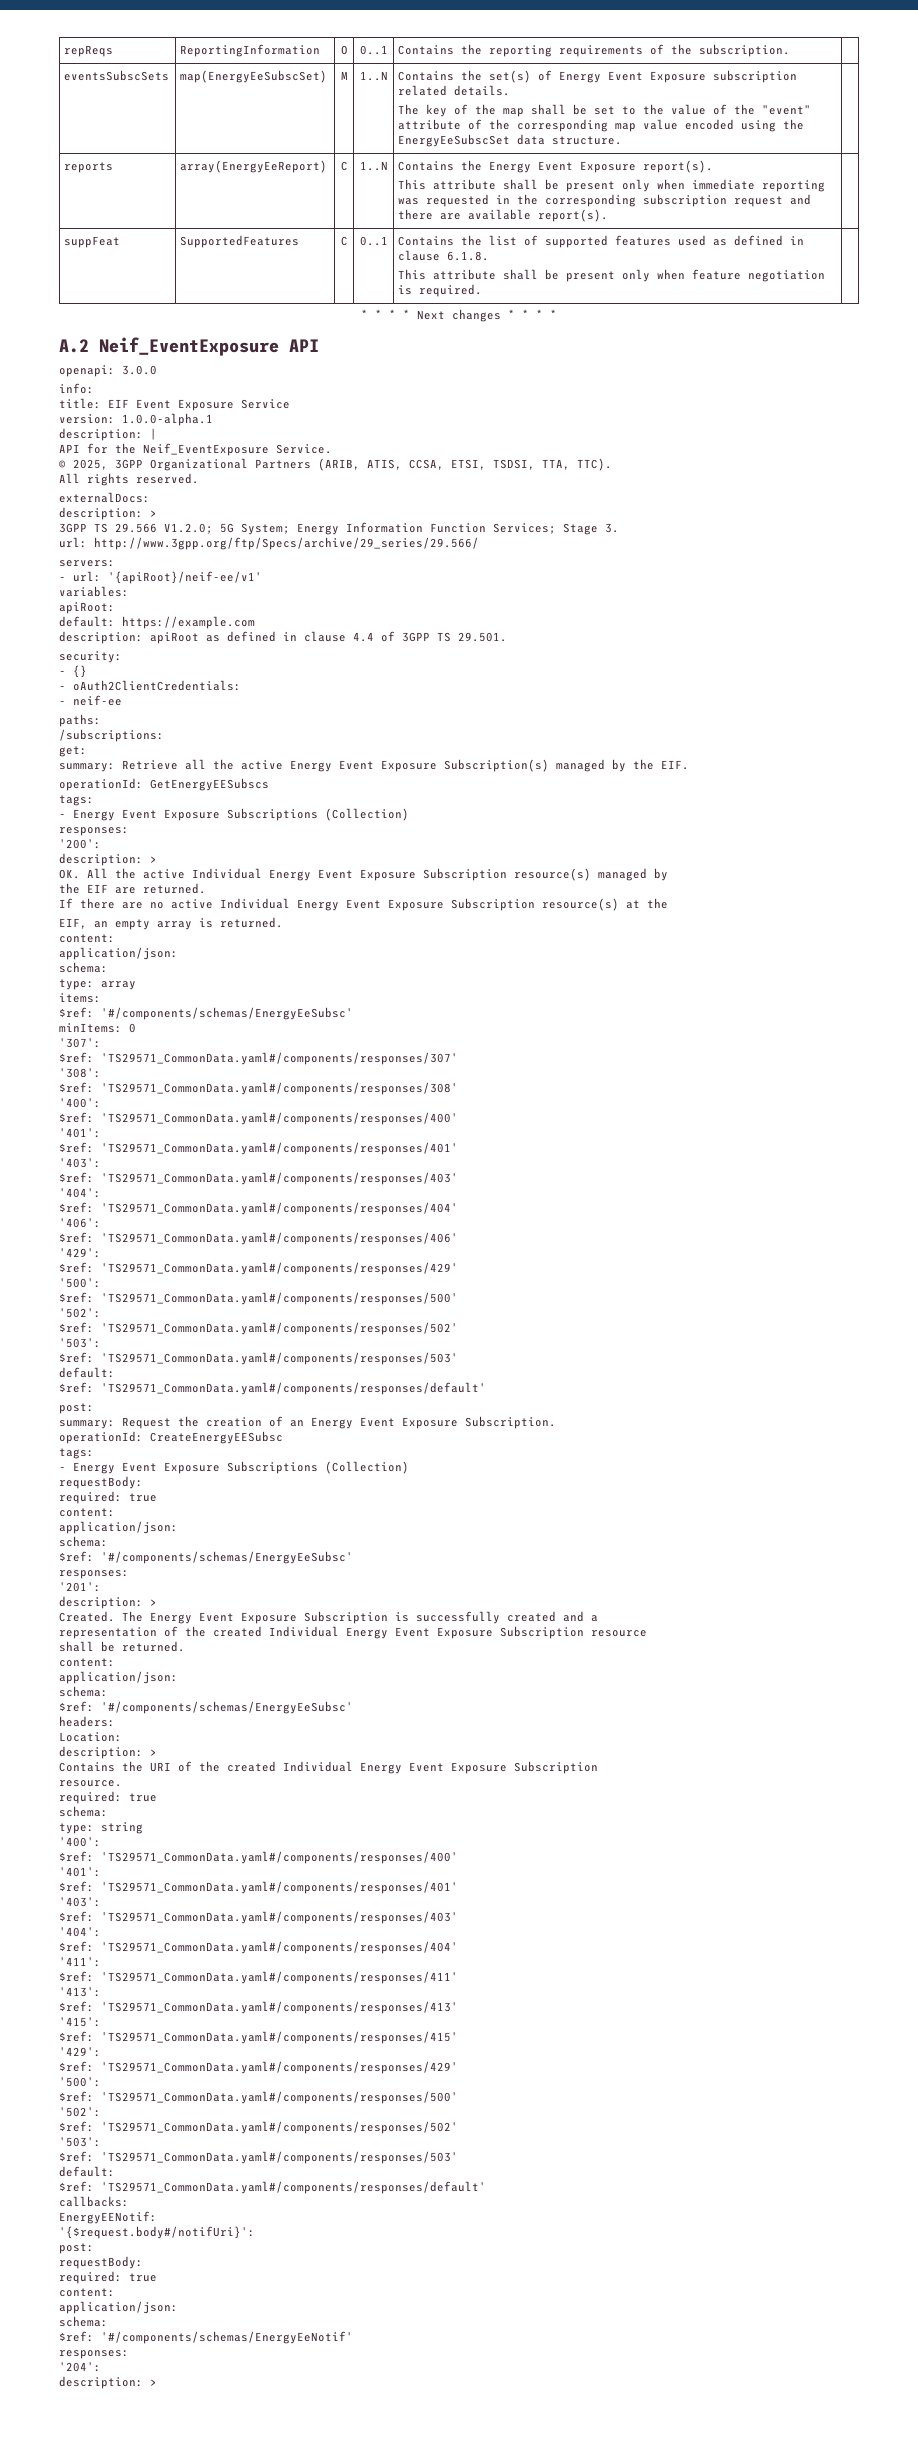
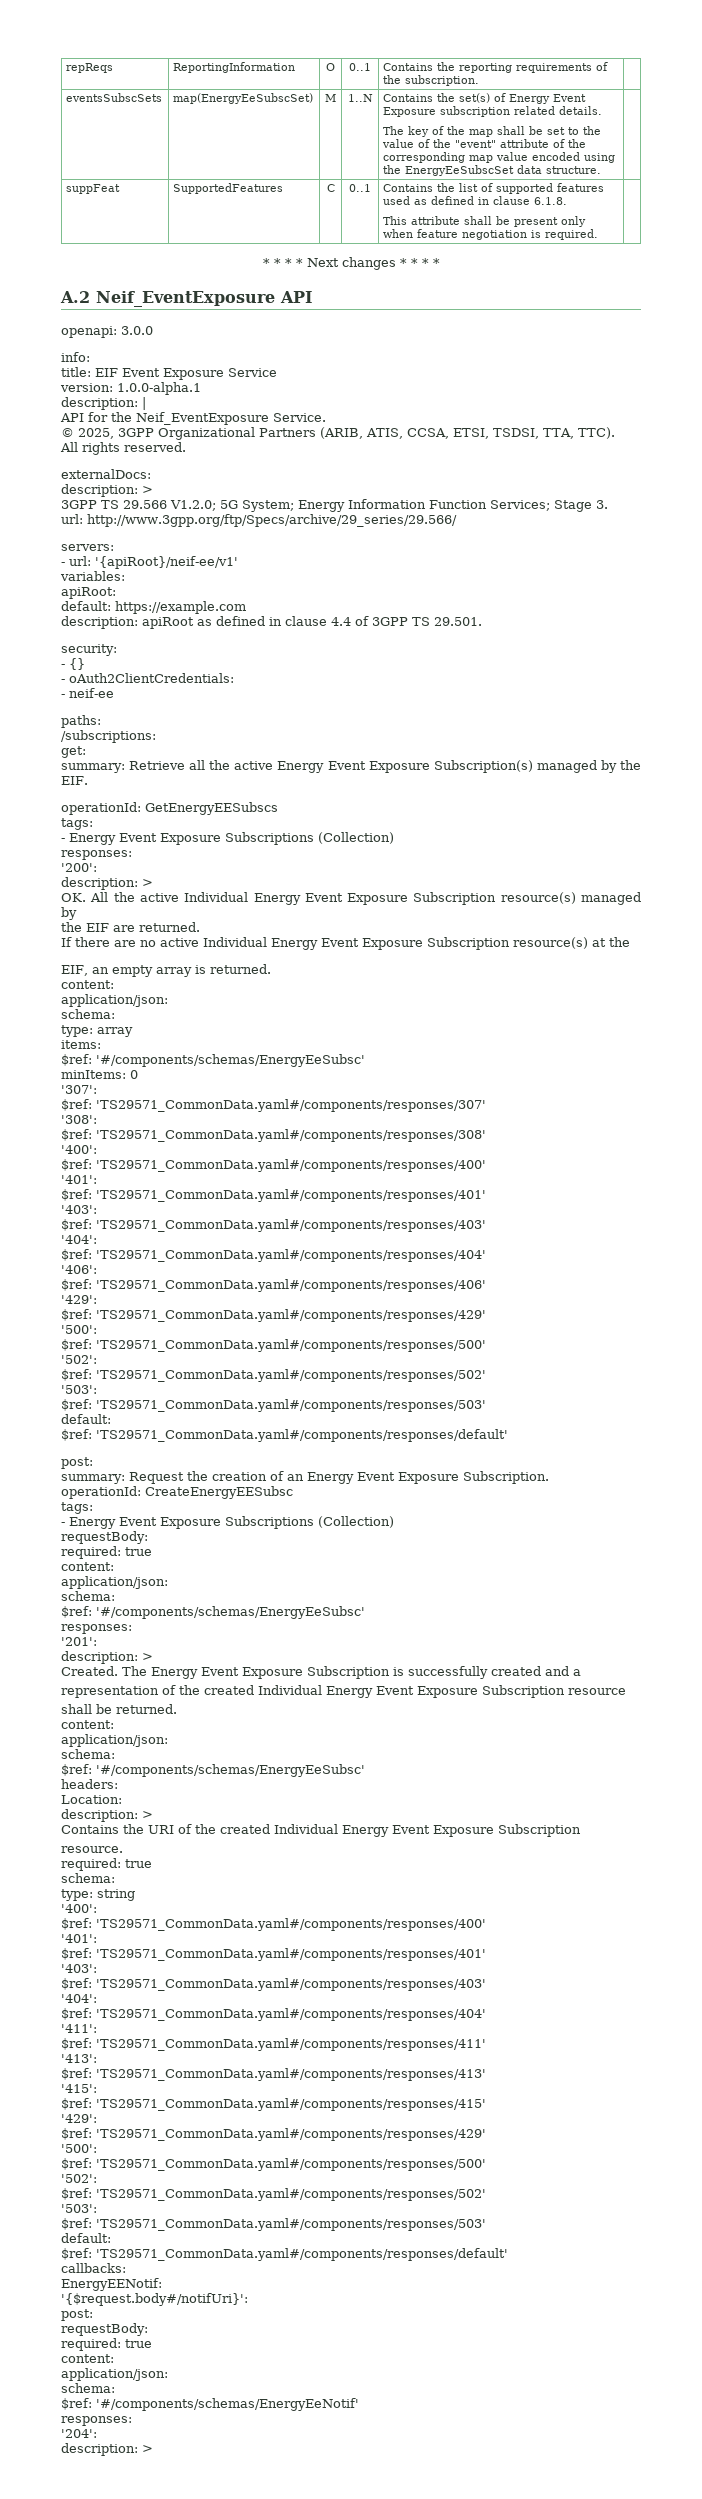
[64,162,114,173] [180,160,328,173] [340,161,348,171] [359,161,388,171] [398,160,714,173] [398,179,826,192] [398,194,812,207] [398,209,609,222] // reports | array(EnergyEeReport) | C | 1..N | Contains the Energy Event Exposure report(s). // This attribute shall be present only when immediate reporting was requested in the corresponding subscription request and there are available report(s). | -> (602, 170) none

